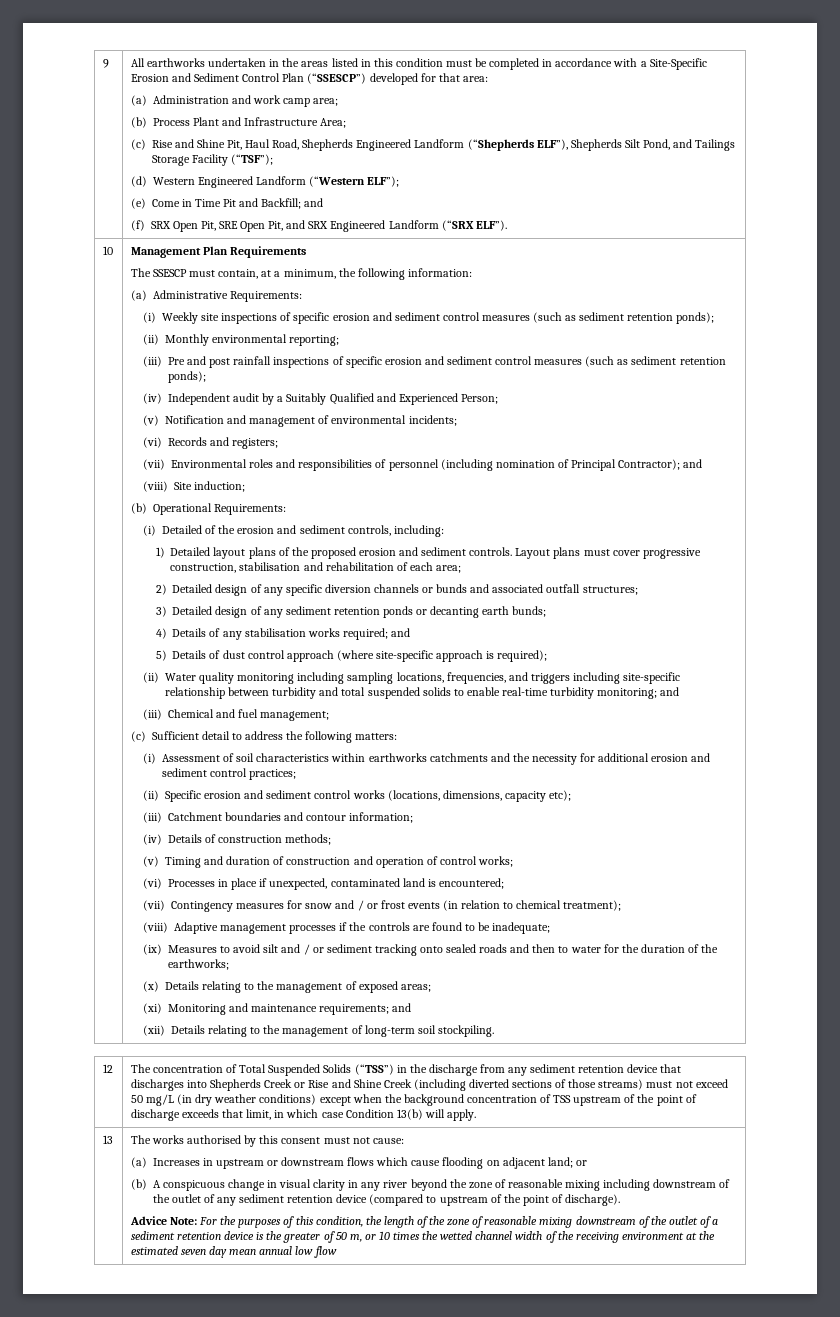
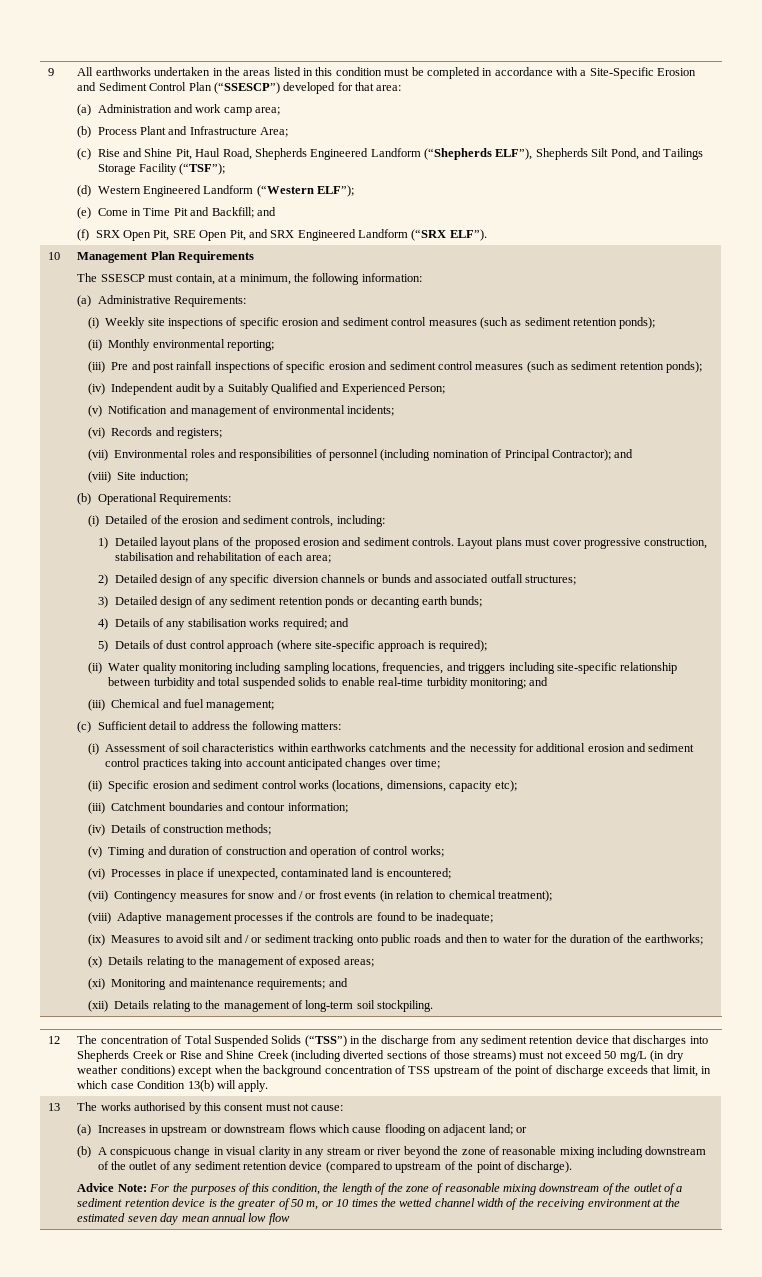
[249,769,297,780] practices; -> [142,758,441,770] practices taking into account anticipated changes over time;
[446,944,477,953] sealed -> [380,934,411,946] public
(381, 1186) none -> [326,1147,376,1155] stream or

